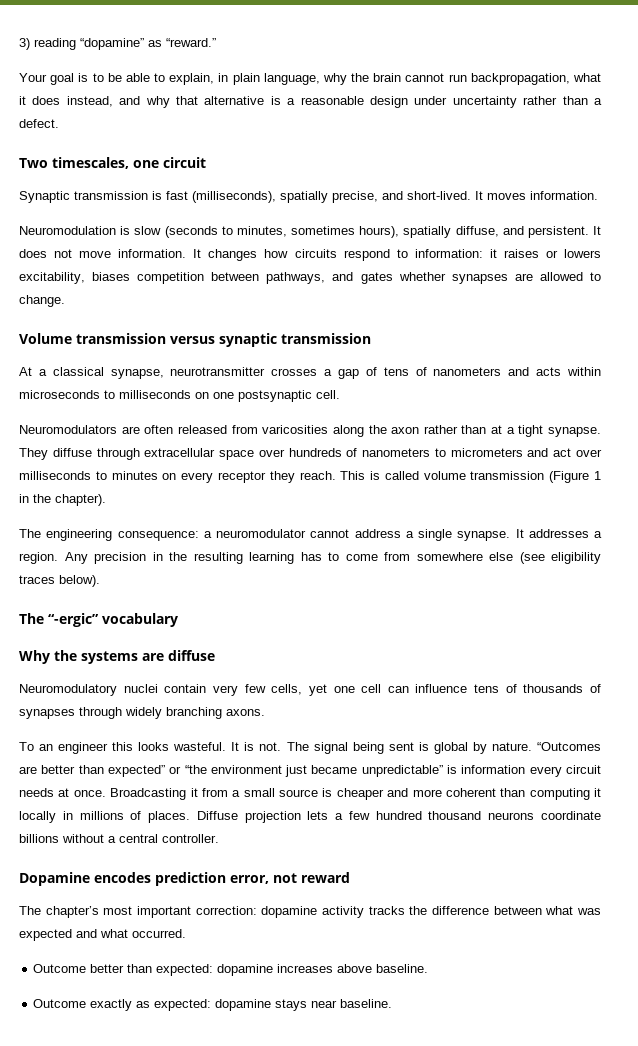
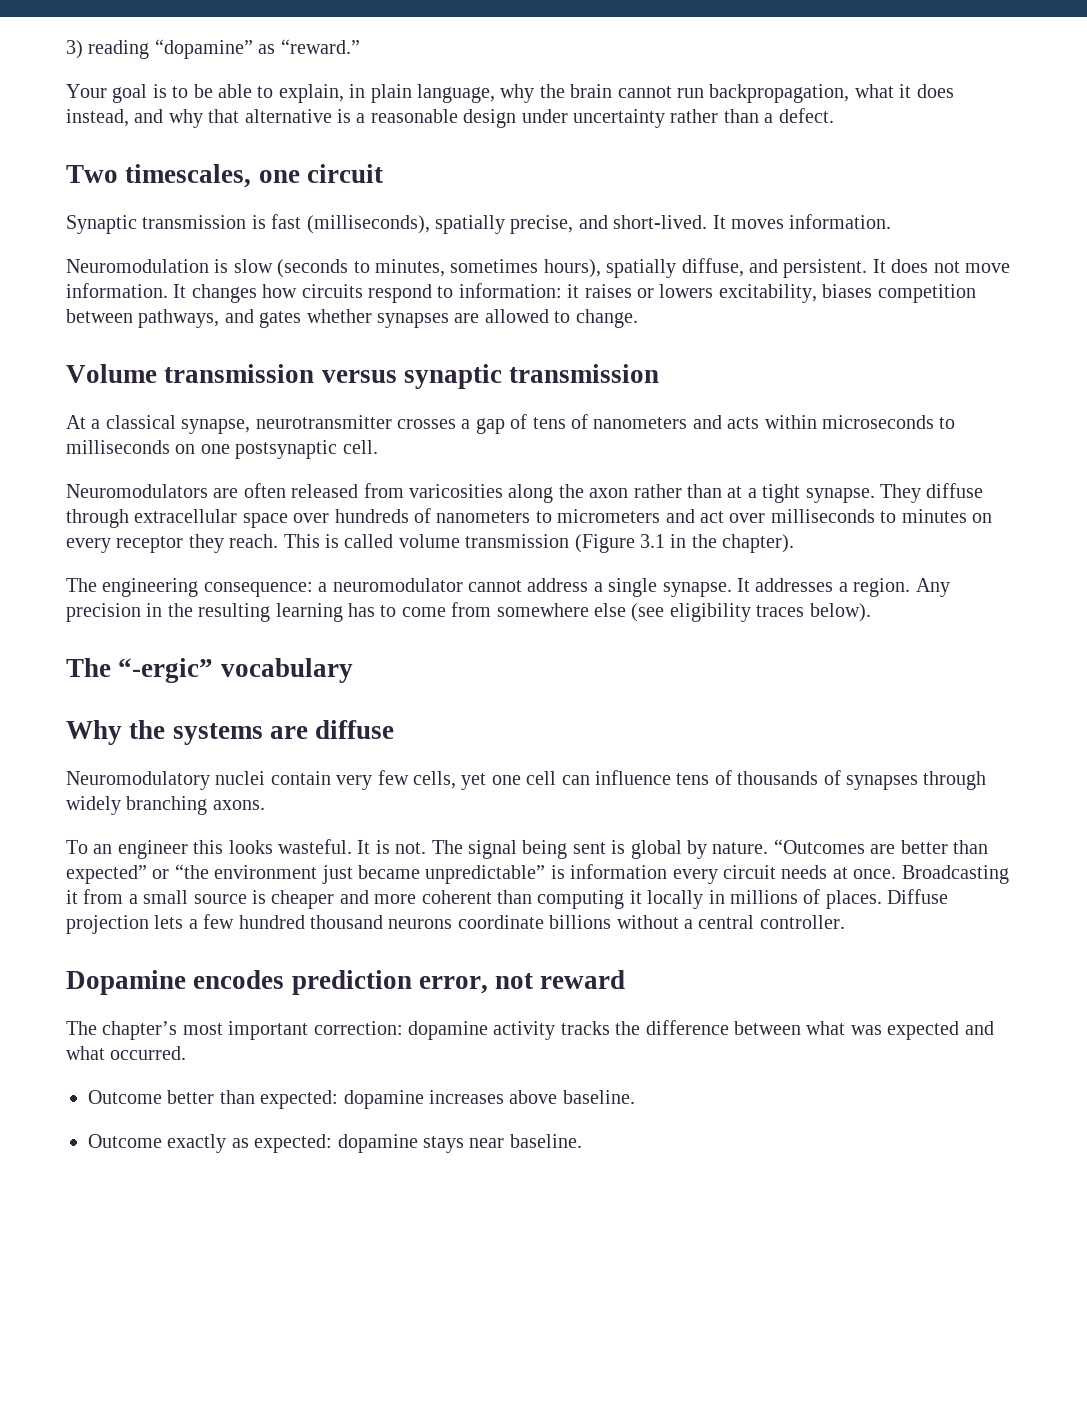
[594,471,601,480] 1 -> [639,534,665,548] 3.1

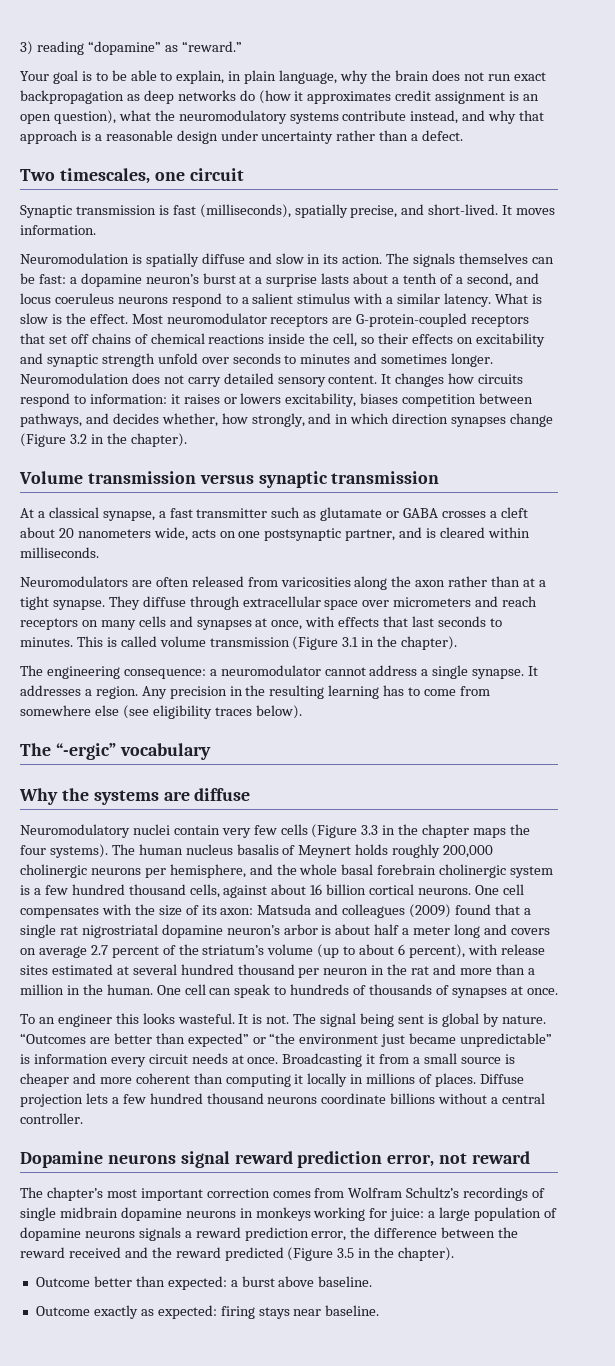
[617,84,954,103] cannot run backpropagation, what it does -> [431,70,546,81] [20,90,540,104] [20,110,407,124] does not run exact backpropagation as deep networks do (how it approximates credit assignment is an open question), what the neuromodulatory systems contribute
[244,109,332,123] alternative -> [20,130,78,144] approach
[233,258,1010,278] [66,283,168,298] slow (seconds to minutes, sometimes hours), spatially diffuse, and persistent. It does not move information. -> [145,253,554,267] [20,273,539,287] [20,293,542,307] [20,313,530,327] [20,333,545,347] [20,353,494,367] [20,373,378,387] spatially diffuse and slow in its action. The signals themselves can be fast: a dopamine neuron’s burst at a surprise lasts about a tenth of a second, and locus coeruleus neurons respond to a salient stimulus with a similar latency. What is slow is the effect. Most neuromodulator receptors are G-protein-coupled receptors that set off chains of chemical reactions inside the cell, so their effects on excitability and synaptic strength unfold over seconds to minutes and sometimes longer. Neuromodulation does not carry detailed sensory content.
[259,309,638,328] gates whether synapses are allowed to change. -> [112,413,554,427] [20,433,187,447] decides whether, how strongly, and in which direction synapses change (Figure 3.2 in the chapter).
[255,414,956,434] [66,440,378,459] neurotransmitter crosses a gap of tens of nanometers and acts within microseconds to milliseconds on one postsynaptic cell. -> [158,507,528,521] [20,527,530,541] [20,547,99,558] a fast transmitter such as glutamate or GABA crosses a cleft about 20 nanometers wide, acts on one postsynaptic partner, and is cleared within milliseconds.
[334,508,992,523] [66,534,279,553] hundreds of nanometers to micrometers and act over milliseconds to minutes on every receptor they reach. -> [393,596,538,607] [20,616,502,630] [20,637,73,647] micrometers and reach receptors on many cells and synapses at once, with effects that last seconds to minutes.
[412,770,987,790] [66,796,265,815] cells, yet one cell can influence tens of thousands of synapses through widely branching axons. -> [280,824,530,838] [20,844,494,858] [20,864,554,878] [20,884,524,898] [20,904,531,918] [20,924,550,938] [20,944,545,958] [20,964,535,978] [20,984,558,998] cells (Figure 3.3 in the chapter maps the four systems). The human nucleus basalis of Meynert holds roughly 200,000 cholinergic neurons per hemisphere, and the whole basal forebrain cholinergic system is a few hundred thousand cells, against about 16 billion cortical neurons. One cell compensates with the size of its axon: Matsuda and colleagues (2009) found that a single rat nigrostriatal dopamine neuron’s arbor is about half a meter long and covers on average 2.7 percent of the striatum’s volume (up to about 6 percent), with release sites estimated at several hundred thousand per neuron in the rat and more than a million in the human. One cell can speak to hundreds of thousands of synapses at once.
[193,970,285,989] encodes -> [107,1151,293,1168] neurons signal reward
[313,1020,994,1040] [66,1046,187,1060] correction: dopamine activity tracks the difference between what was expected and what occurred. -> [206,1187,546,1201] [20,1207,557,1221] [20,1227,519,1241] [20,1247,455,1261] correction comes from Wolfram Schultz’s recordings of single midbrain dopamine neurons in monkeys working for juice: a large population of dopamine neurons signals a reward prediction error, the difference between the reward received and the reward predicted (Figure 3.5 in the chapter).
[343,1090,504,1109] dopamine increases -> [230,1276,275,1287] a burst
[337,1134,418,1153] dopamine -> [220,1306,255,1319] firing

